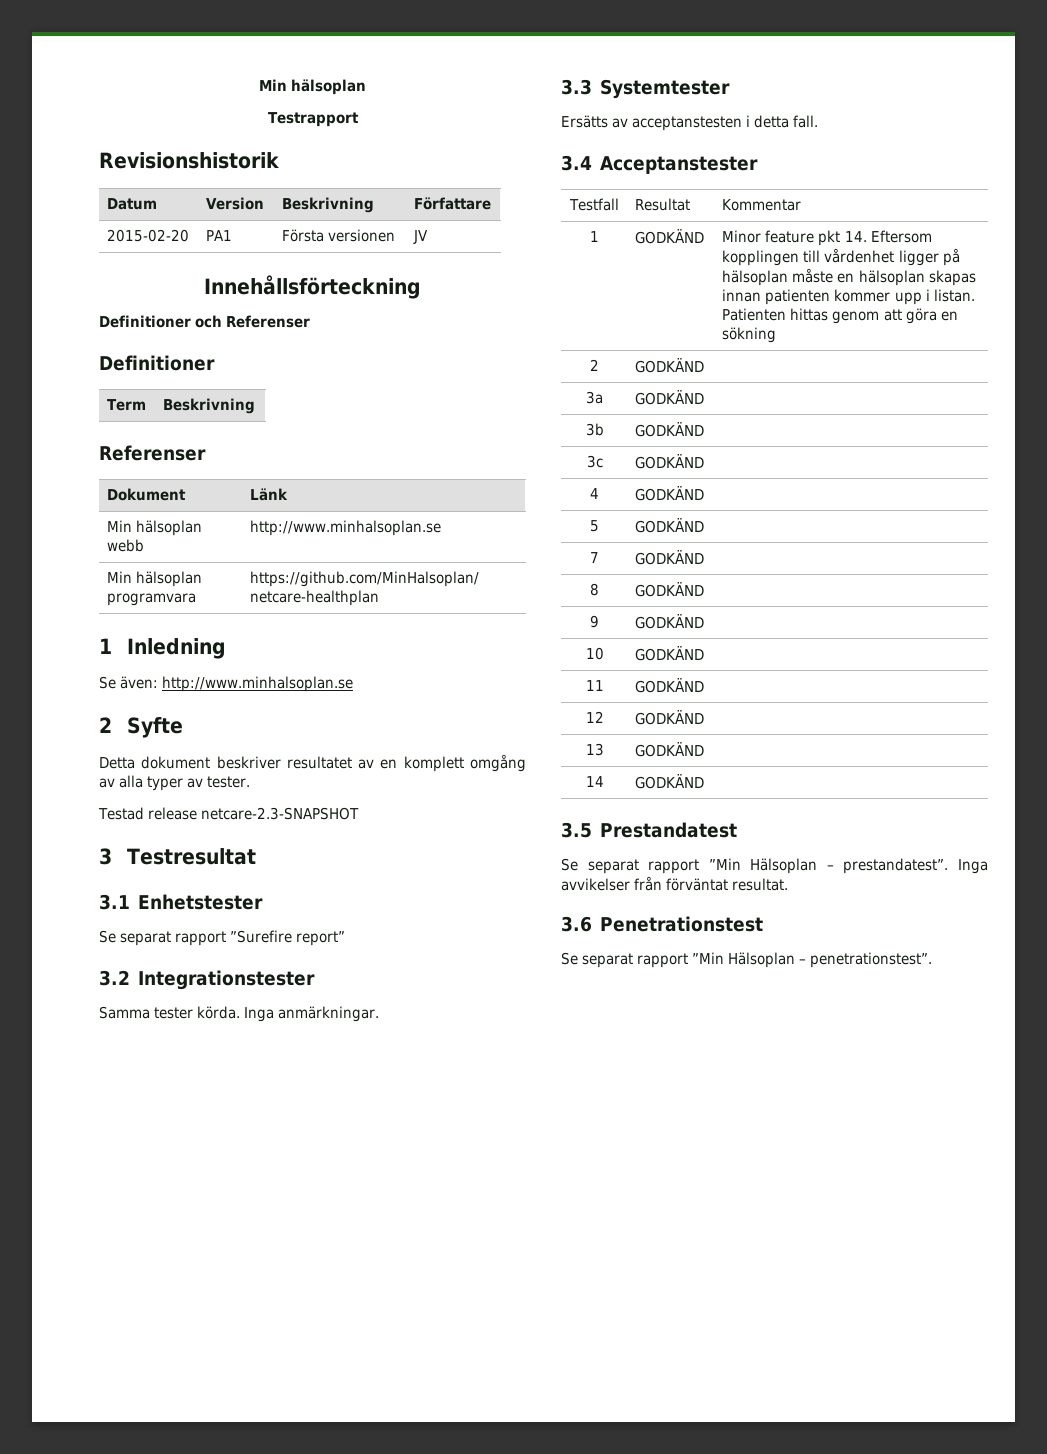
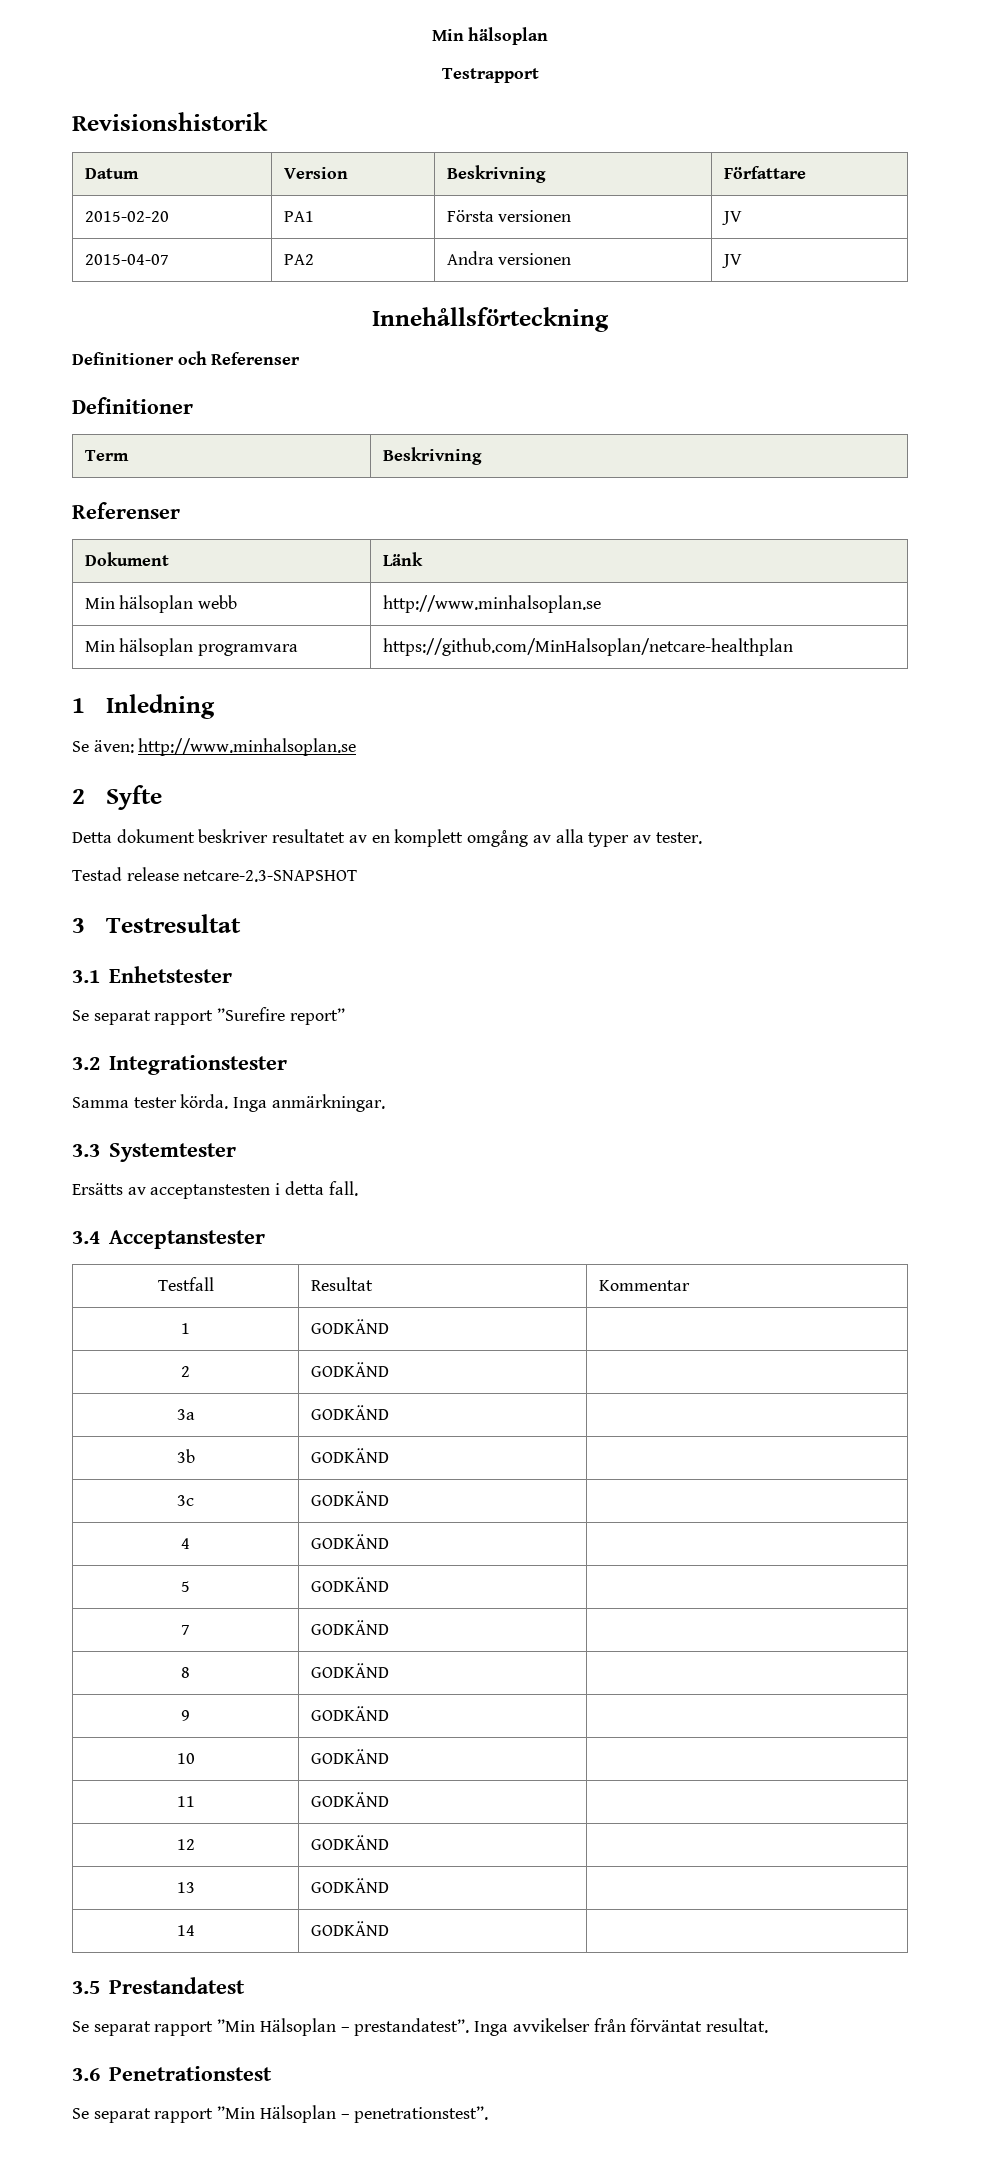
(429, 237) none -> [84,254,169,265] [283,254,314,265] [446,251,572,265] [721,254,742,268] // 2015-04-07 | PA2 | Andra versionen | JV
[722,230,932,246] [722,248,960,266] [722,268,976,286] [722,289,975,305] [722,308,958,324] [722,327,777,343] Minor feature pkt 14. Eftersom kopplingen till vårdenhet ligger på hälsoplan måste en hälsoplan skapas innan patienten kommer upp i listan. Patienten hittas genom att göra en sökning -> (389, 1326) none

